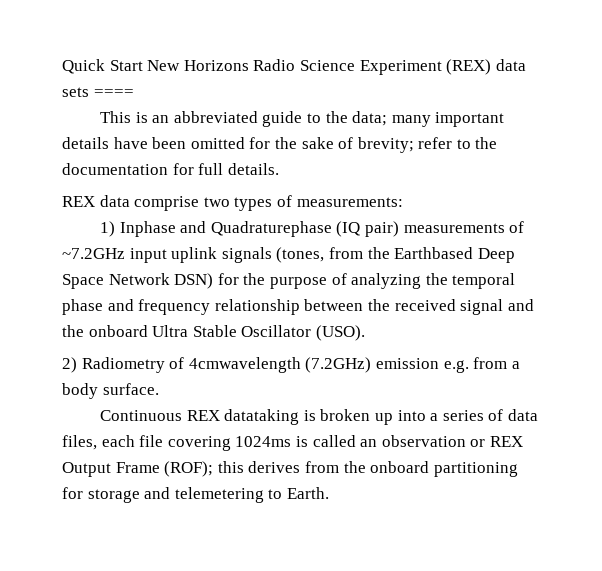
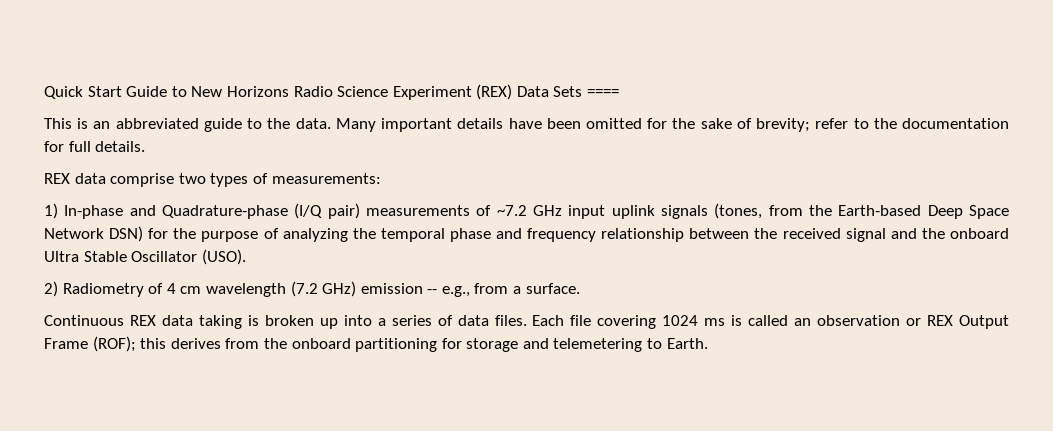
(143, 65) none -> [126,86,187,97] Guide to
[495,59,526,71] [62,87,89,97] data sets -> [516,86,583,97] Data Sets
[352,111,431,127] data; many -> [295,118,376,132] data. Many
[119,221,361,237] Inphase and Quadraturephase (IQ -> [64,203,323,219] In-phase and Quadrature-phase (I/Q
[62,248,125,259] ~7.2GHz -> [496,205,562,216] ~7.2 GHz
[394,247,474,259] Earthbased -> [838,205,922,216] Earth-based
[188,357,469,373] 4cmwavelength (7.2GHz) emission e.g. -> [166,281,470,297] 4 cm wavelength (7.2 GHz) emission -- e.g.,
[62,383,98,399] body -> (522, 290) none
[224,409,300,425] datataking -> [161,315,242,329] data taking
[62,435,292,451] files, each file covering 1024ms -> [494,315,726,329] files. Each file covering 1024 ms

